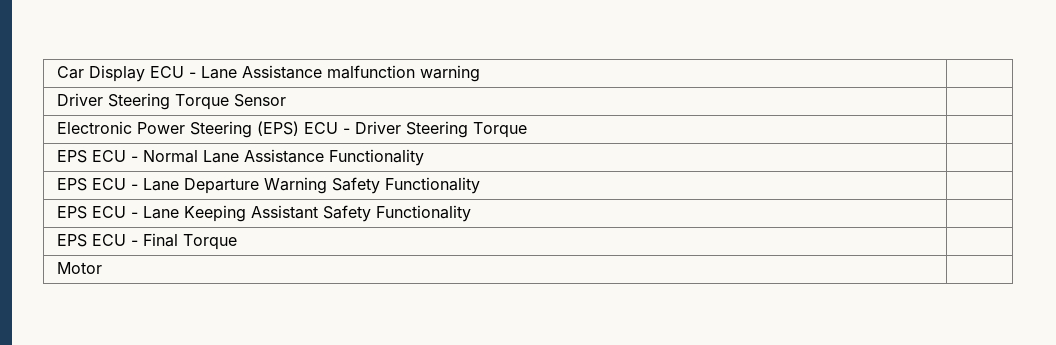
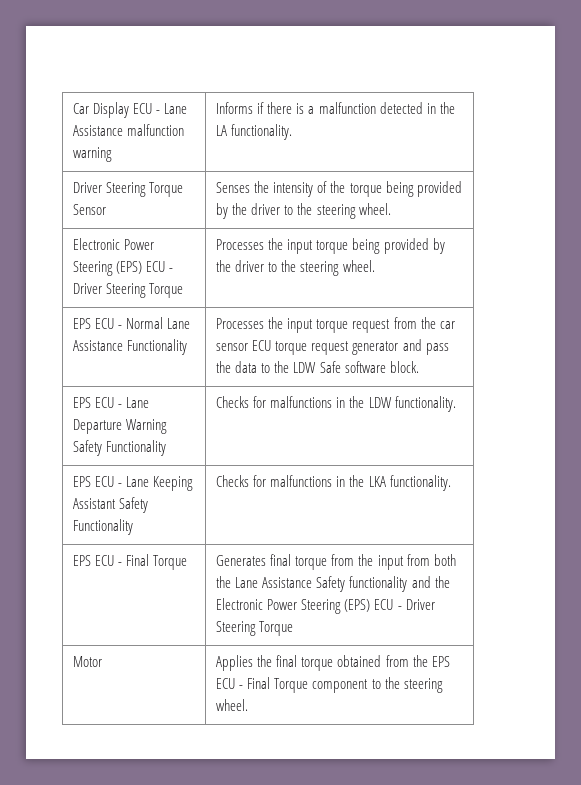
[56,93,286,110] // Driver Steering Torque Sensor | -> [216,102,455,114] [216,124,293,140] [73,182,184,197] [73,204,107,215] [216,181,462,197] [216,203,391,219] Informs if there is a malfunction detected in the LA functionality. // Driver Steering Torque Sensor | Senses the intensity of the torque being provided by the driver to the steering wheel.
(527, 130) none -> [216,238,445,254] [216,260,375,276] Processes the input torque being provided by the driver to the steering wheel.
(424, 157) none -> [216,317,455,333] [216,339,449,355] [216,361,419,373] Processes the input torque request from the car sensor ECU torque request generator and pass the data to the LDW Safe software block.
(480, 185) none -> [216,396,456,412] Checks for malfunctions in the LDW functionality.
(471, 213) none -> [216,475,451,491] Checks for malfunctions in the LKA functionality.
[56,262,102,274] // Motor | -> [216,554,456,570] [216,576,450,592] [216,598,435,614] [216,621,294,636] [73,656,103,667] [216,655,450,671] [216,677,443,693] [216,699,249,711] Generates final torque from the input from both the Lane Assistance Safety functionality and the Electronic Power Steering (EPS) ECU - Driver Steering Torque // Motor | Applies the final torque obtained from the EPS ECU - Final Torque component to the steering wheel.

